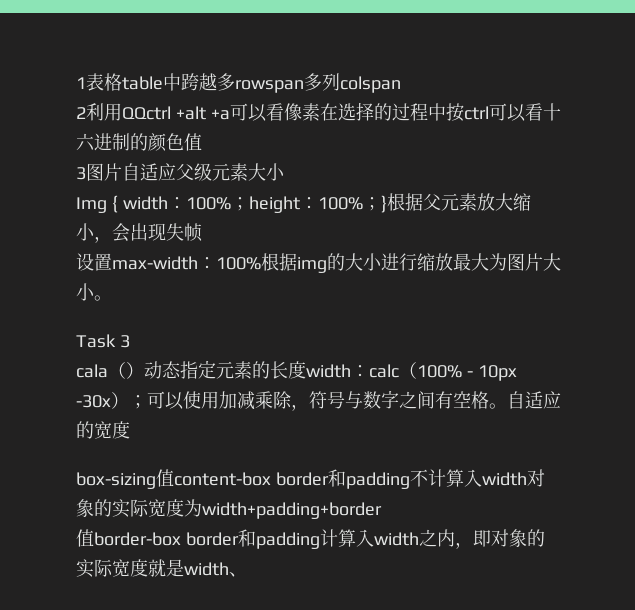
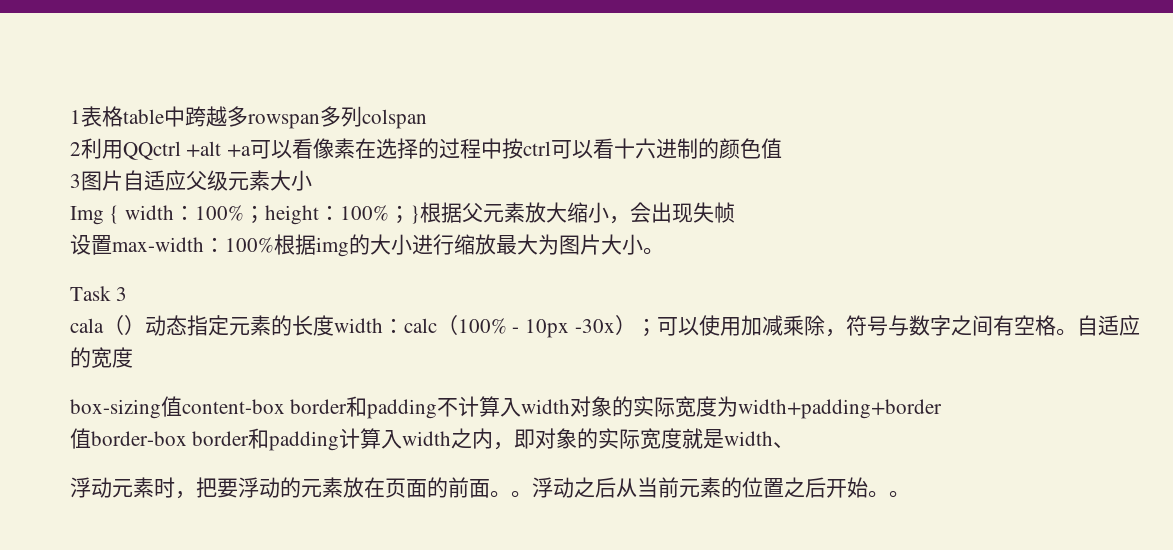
(248, 574) none -> [69,477,910,499] // 浮动元素时，把要浮动的元素放在页面的前面。。浮动之后从当前元素的位置之后开始。。

